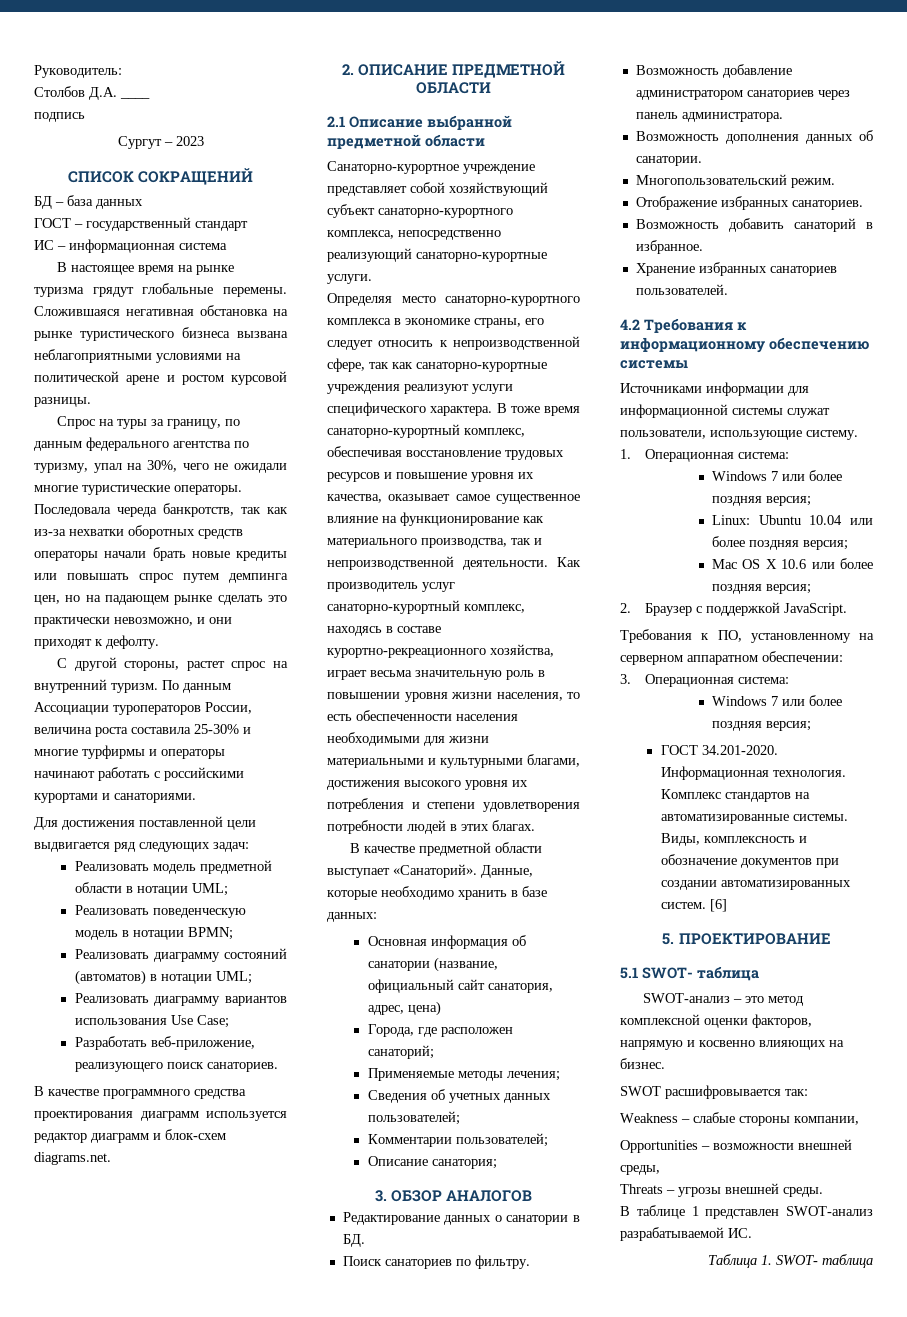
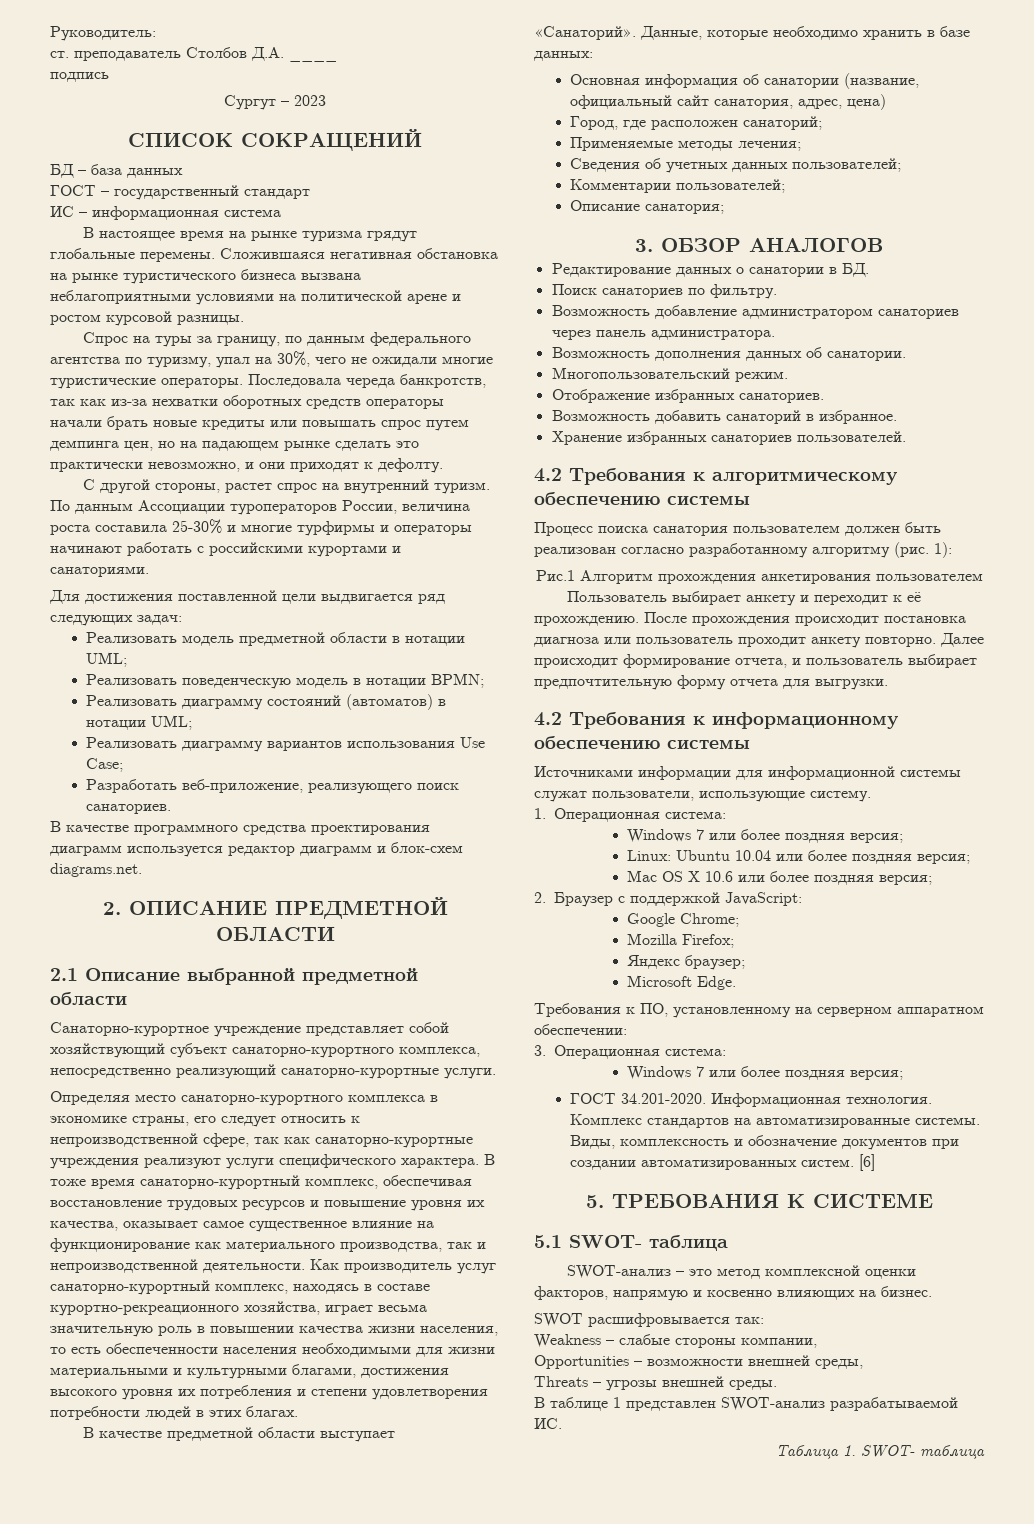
(122, 71) none -> [50,51,181,61] ст. преподаватель
[404,692,448,702] уровня -> [299,1326,363,1333] качества
[367,1024,414,1037] Города, -> [570,116,619,130] Город,
(728, 289) none -> [534,468,898,485] [534,492,750,506] [534,522,941,536] [534,542,952,558] [535,570,983,584] [566,591,921,606] [534,612,966,626] [534,633,984,648] [534,654,977,668] [534,675,888,690] // 4.2 Требования к алгоритмическому обеспечению системы // Процесс поиска санатория пользователем должен быть реализован согласно разработанному алгоритму (рис. 1): // Рис.1 Алгоритм прохождения анкетирования пользователем // Пользователь выбирает анкету и переходит к её прохождению. После прохождения происходит постановка диагноза или пользователь проходит анкету повторно. Далее происходит формирование отчета, и пользователь выбирает предпочтительную форму отчета для выгрузки.
[783,603,847,616] JavaScript. -> [725,892,802,906] [627,913,740,927] [627,933,735,948] [627,955,746,970] [627,975,737,990] JavaScript: // Google Chrome; // Mozilla Firefox; // Яндекс браузер; // Microsoft Edge.
[678,933,831,945] ПРОЕКТИРОВАНИЕ -> [611,1193,933,1209] ТРЕБОВАНИЯ К СИСТЕМЕ

